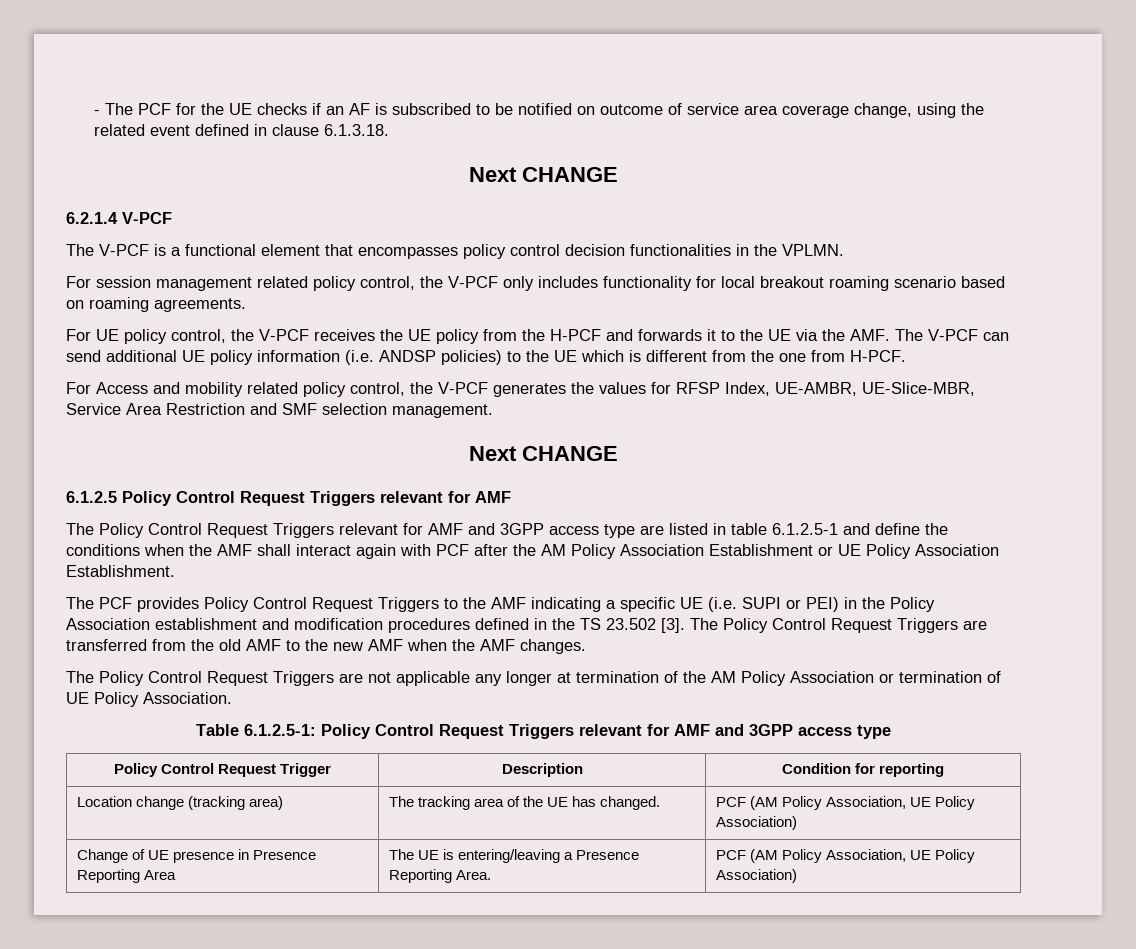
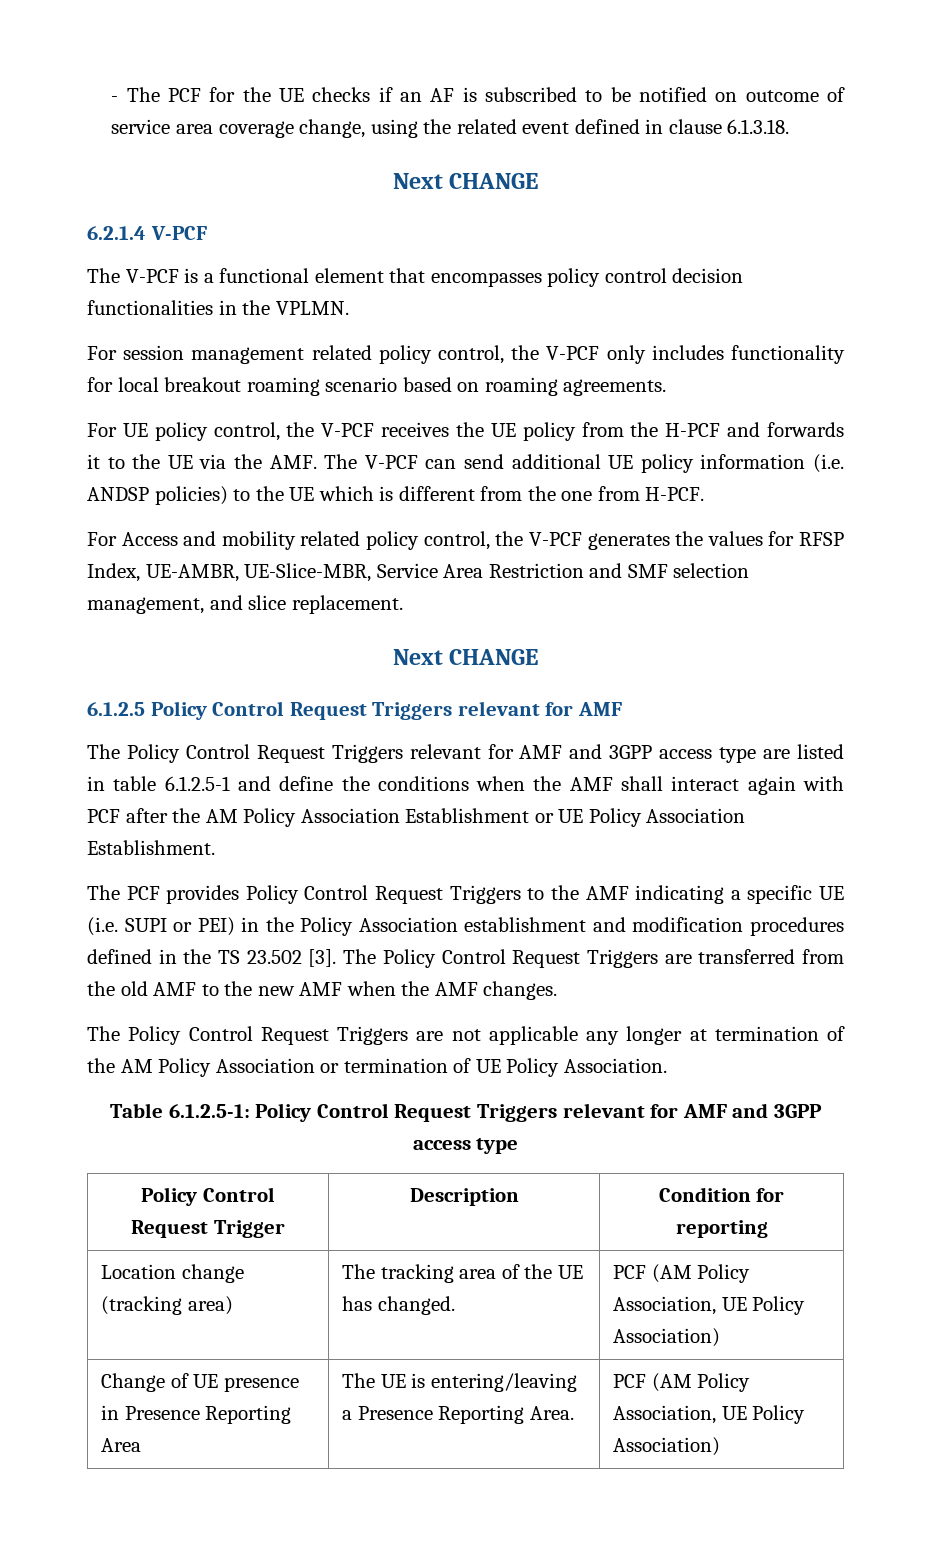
[392,404,493,418] management. -> [87,595,403,614] management, and slice replacement.

